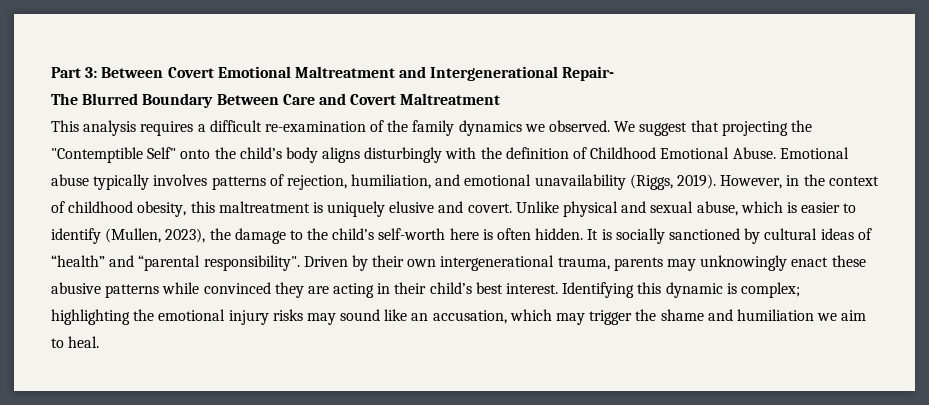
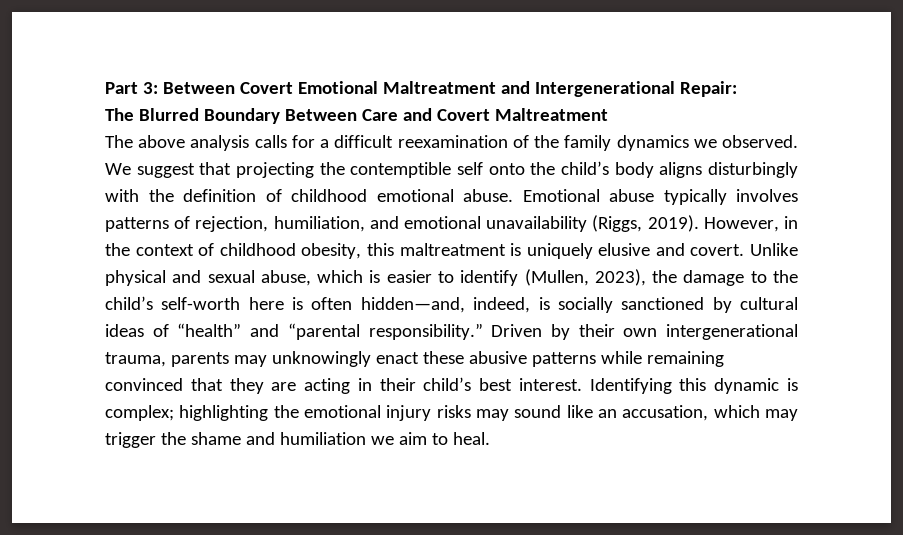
[562,66,615,81] Repair- -> [679,81,737,97] Repair:
[51,120,194,136] This analysis requires -> [105,135,315,151] The above analysis calls for
[264,121,366,132] re-examination -> [397,135,508,148] reexamination
[51,147,177,163] "Contemptible Self" -> [350,162,483,178] contemptible self
[590,147,776,159] Childhood Emotional Abuse. -> [291,189,513,202] childhood emotional abuse.
[535,228,599,240] hidden. It -> [360,297,531,313] hidden—and, indeed,
[203,255,300,271] responsibility". -> [368,323,483,340] responsibility.”
[203,282,271,294] convinced -> [646,351,724,367] [105,378,223,391] remaining convinced that

